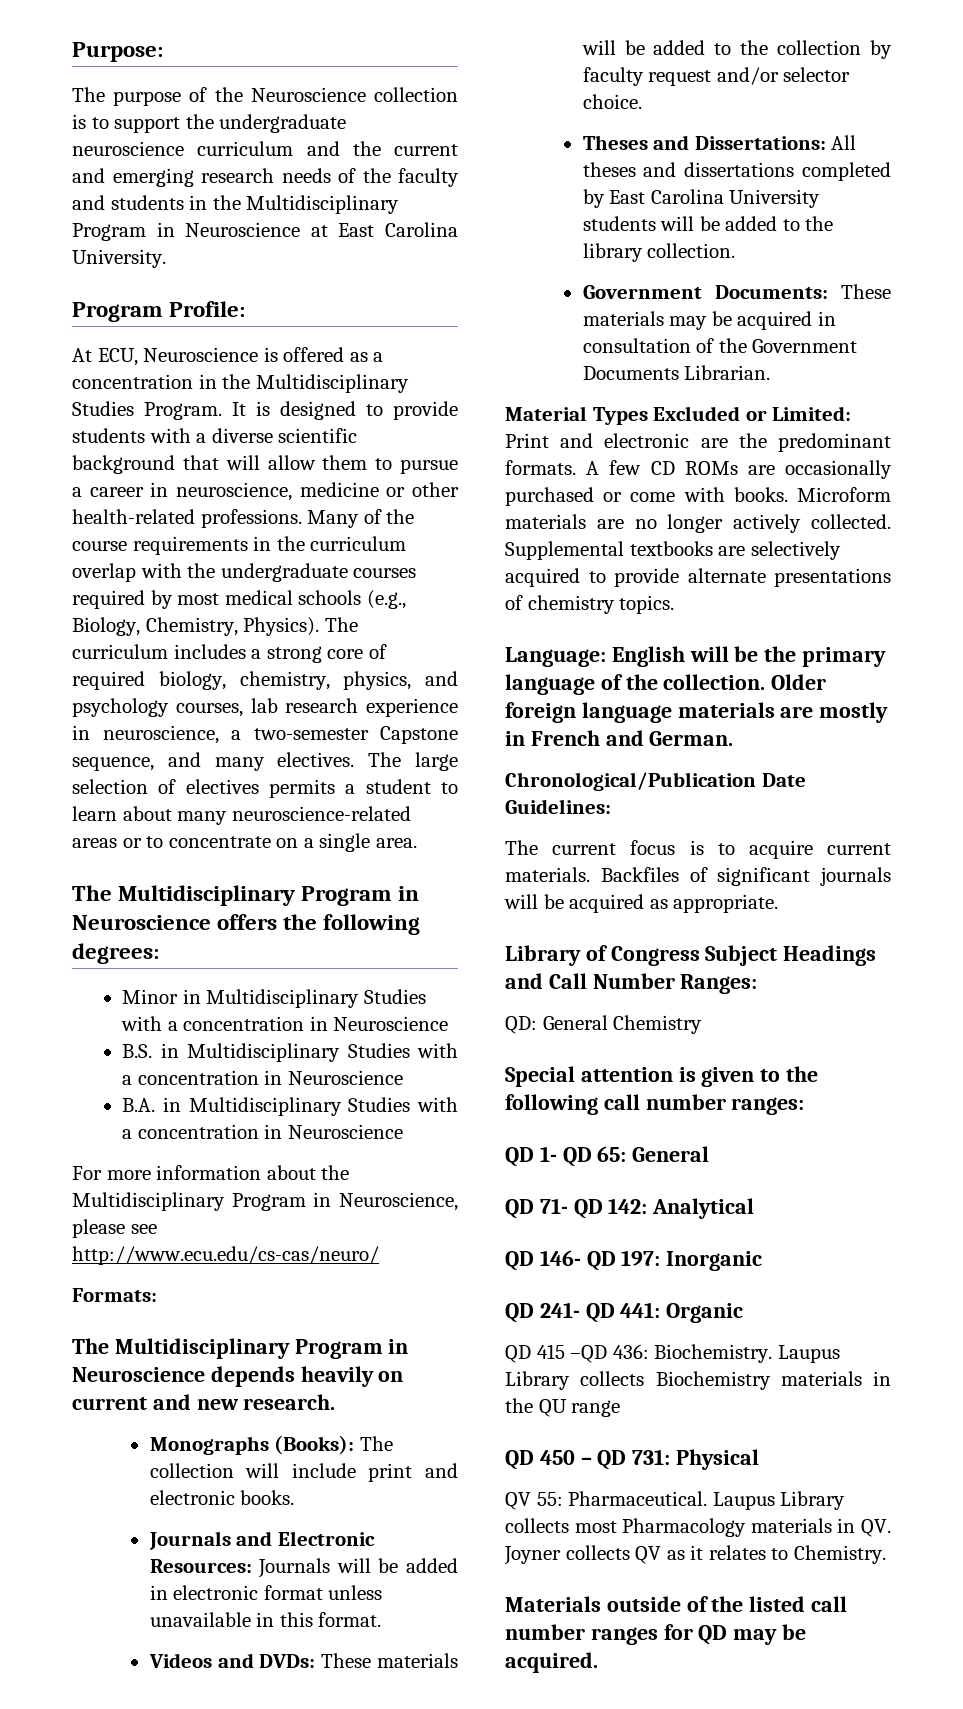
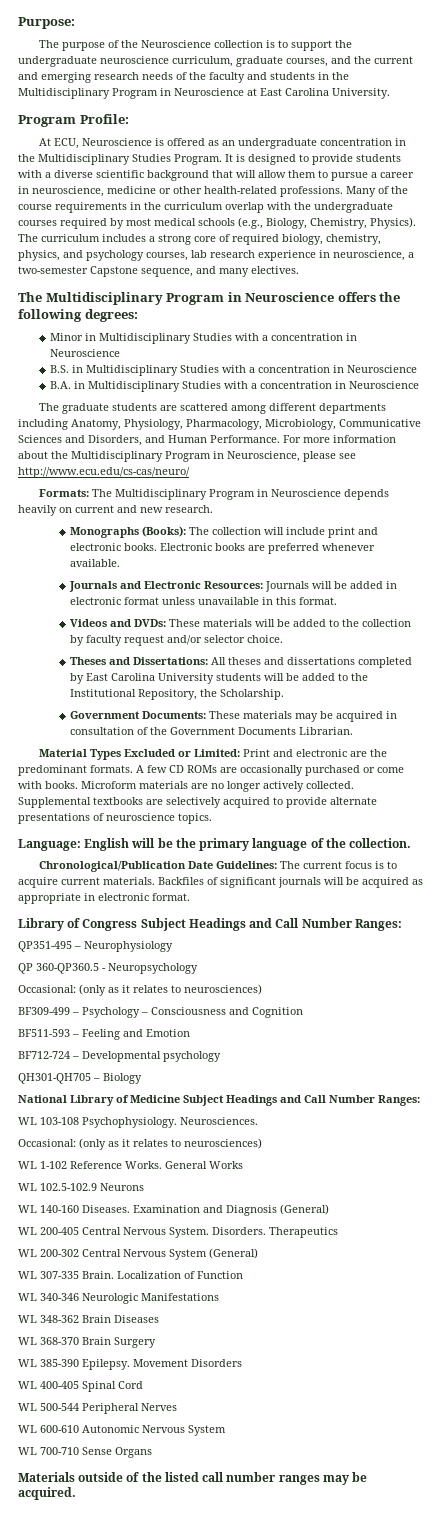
[197,141,294,156] curriculum -> [172,56,328,67] curriculum, graduate courses,
[373,352,384,362] a -> [221,138,317,149] an undergraduate
[368,752,459,771] [72,779,458,798] [72,806,411,825] [72,833,417,852] The large selection of electives permits a student to learn about many neuroscience-related areas or to concentrate on a single area. -> (299, 270) none
(403, 1131) none -> [38,403,386,414] [18,419,421,430] [18,435,280,446] The graduate students are scattered among different departments including Anatomy, Physiology, Pharmacology, Microbiology, Communicative Sciences and Disorders, and Human Performance.
(157, 1295) // -> (89, 493) none
(295, 1497) none -> [159,543,375,554] [69,559,120,567] Electronic books are preferred whenever available.
[582,243,736,262] library collection. -> [69,689,284,700] Institutional Repository, the Scholarship.
[527,595,615,614] chemistry -> [106,813,175,821] neuroscience
[771,674,827,690] [505,702,889,723] [505,730,734,746] Older foreign language materials are mostly in French and German. -> (412, 843) none
(611, 806) // -> (277, 865) none
[673,894,779,913] appropriate. -> [18,893,190,904] appropriate in electronic format.
[505,1015,703,1034] [505,1066,819,1087] [505,1094,805,1115] [505,1146,710,1167] [505,1198,755,1219] [505,1250,763,1271] [505,1302,744,1323] [505,1344,840,1363] [505,1371,891,1390] [505,1398,621,1417] [505,1449,760,1470] [505,1491,846,1510] [505,1518,891,1537] [504,1545,886,1565] QD: General Chemistry // Special attention is given to the following call number ranges: // QD 1- QD 65: General // QD 71- QD 142: Analytical // QD 146- QD 197: Inorganic // QD 241- QD 441: Organic // QD 415 –QD 436: Biochemistry. Laupus Library collects Biochemistry materials in the QU range // QD 450 – QD 731: Physical // QV 55: Pharmaceutical. Laupus Library collects most Pharmacology materials in QV. Joyner collects QV as it relates to Chemistry. -> [18,941,173,952] [18,963,198,974] [18,984,262,996] [18,1007,303,1018] [18,1029,190,1040] [18,1051,221,1062] [18,1073,142,1084] [18,1095,420,1106] [18,1117,258,1128] [18,1138,262,1150] [18,1161,243,1169] [18,1183,144,1191] [18,1204,329,1216] [18,1227,338,1238] [18,1248,258,1260] [18,1271,243,1279] [18,1293,219,1304] [18,1315,159,1323] [18,1337,156,1348] [18,1359,242,1370] [18,1381,143,1392] [18,1403,177,1414] [18,1425,226,1436] [18,1447,152,1458] QP351-495 – Neurophysiology // QP 360-QP360.5 - Neuropsychology // Occasional: (only as it relates to neurosciences) // BF309-499 – Psychology – Consciousness and Cognition // BF511-593 – Feeling and Emotion // BF712-724 – Developmental psychology // QH301-QH705 – Biology // National Library of Medicine Subject Headings and Call Number Ranges: // WL 103-108 Psychophysiology. Neurosciences. // Occasional: (only as it relates to neurosciences) // WL 1-102 Reference Works. General Works // WL 102.5-102.9 Neurons // WL 140-160 Diseases. Examination and Diagnosis (General) // WL 200-405 Central Nervous System. Disorders. Therapeutics // WL 200-302 Central Nervous System (General) // WL 307-335 Brain. Localization of Function // WL 340-346 Neurologic Manifestations // WL 348-362 Brain Diseases // WL 368-370 Brain Surgery // WL 385-390 Epilepsy. Movement Disorders // WL 400-405 Spinal Cord // WL 500-544 Peripheral Nerves // WL 600-610 Autonomic Nervous System // WL 700-710 Sense Organs
[663,1624,728,1645] for QD -> (320, 1480) none

